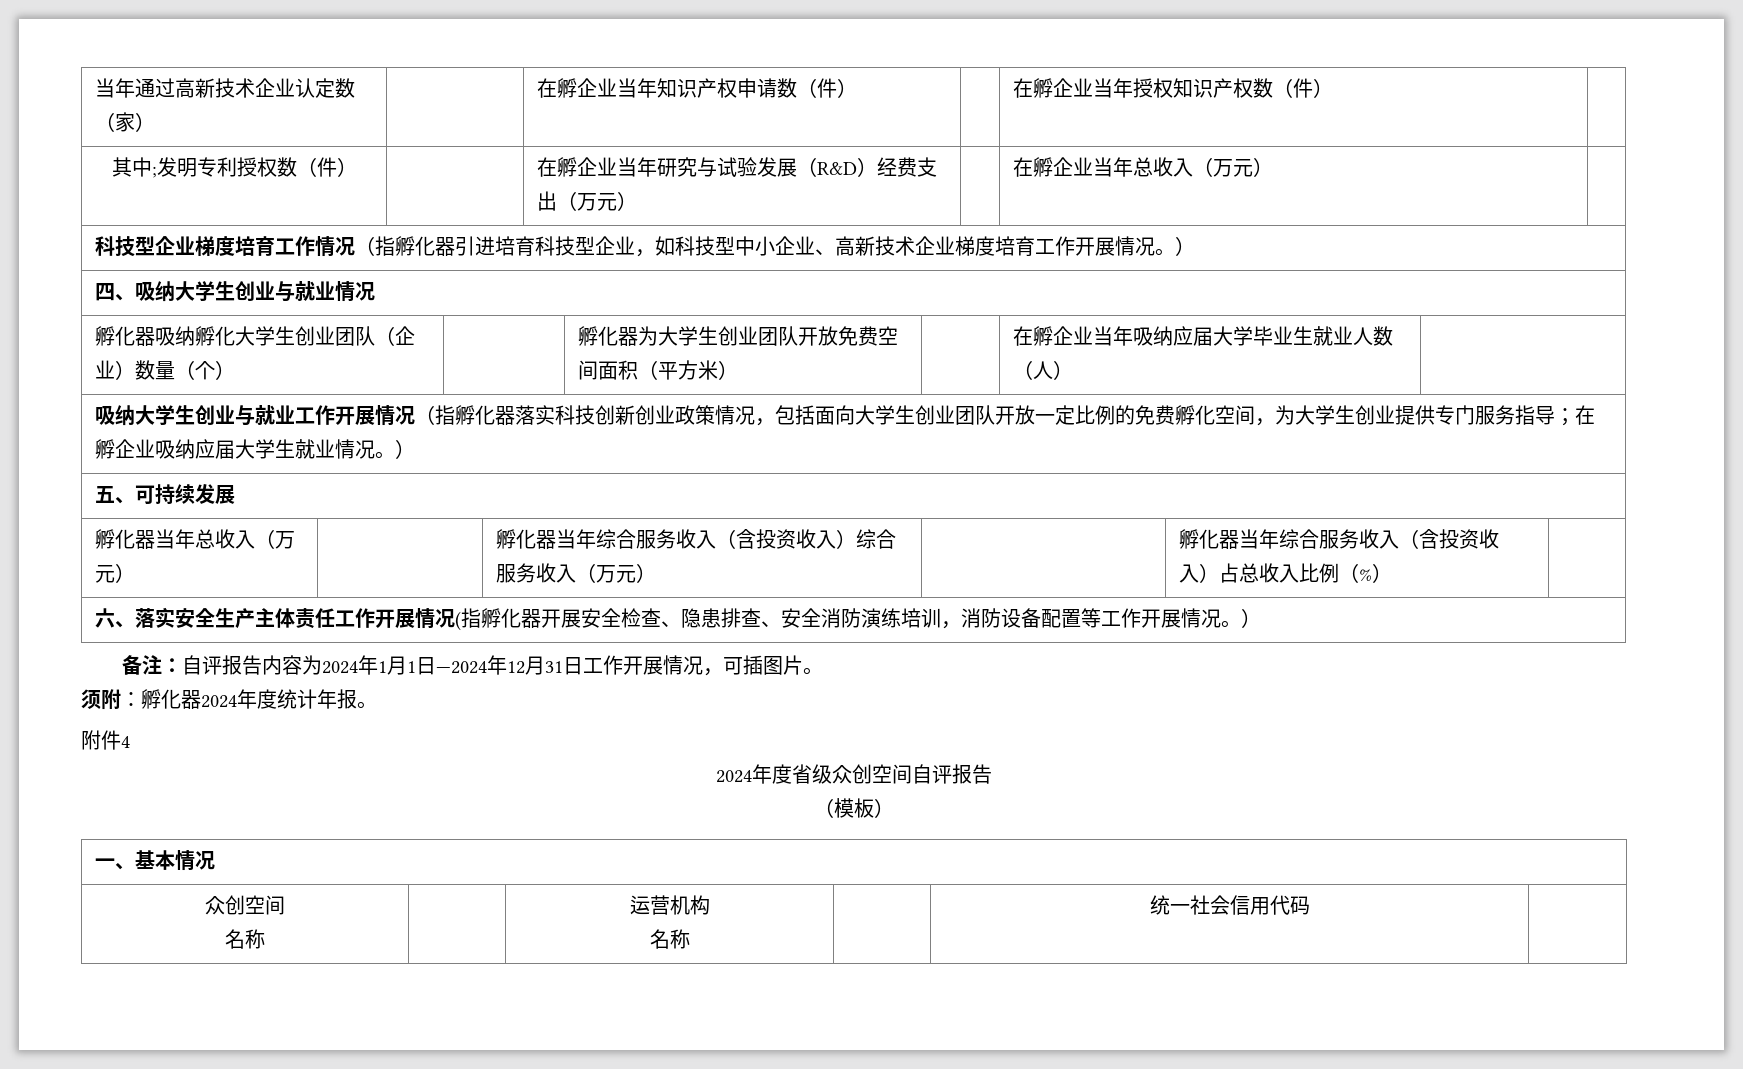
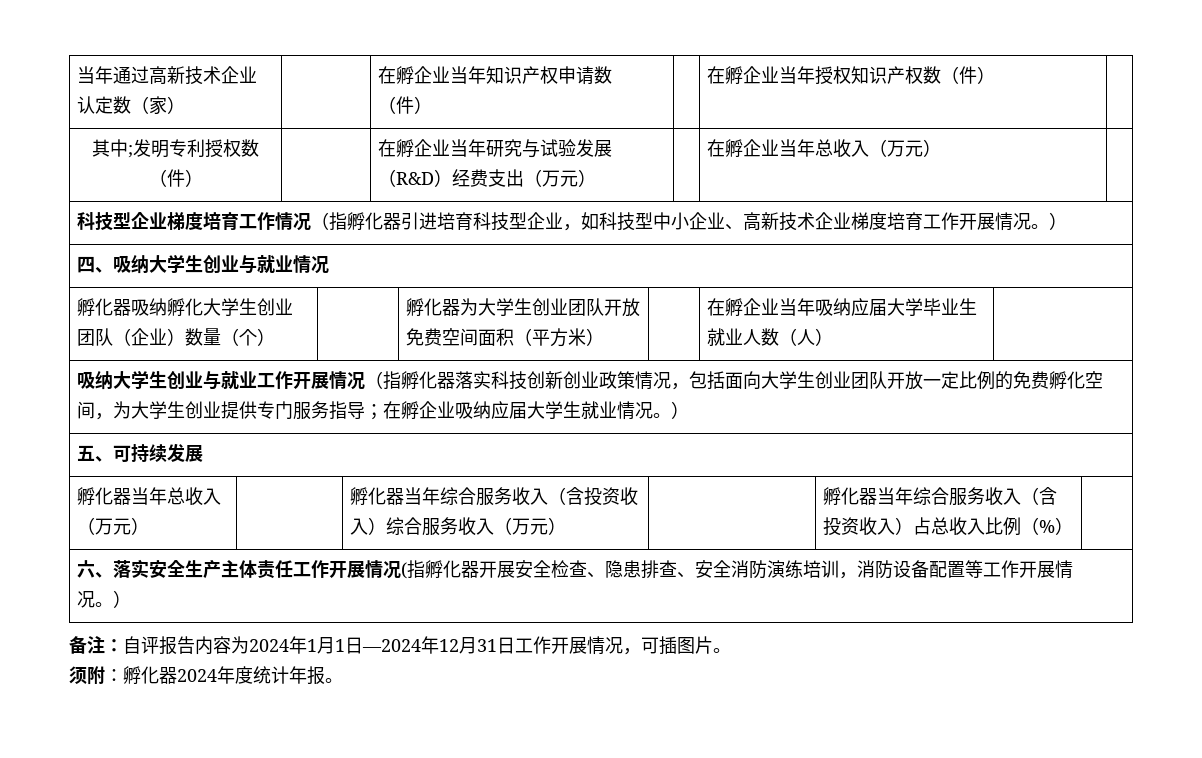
[81,730,130,750] [716,764,992,784] [814,798,894,818] [95,850,216,871] [205,895,285,915] [225,929,265,949] [629,895,710,915] [649,929,690,949] [1149,895,1310,915] // 附件4 // 2024年度省级众创空间自评报告 // （模板） // 一、基本情况 // 众创空间 // 名称 | | 运营机构 // 名称 | | 统一社会信用代码 | -> (343, 680) none

